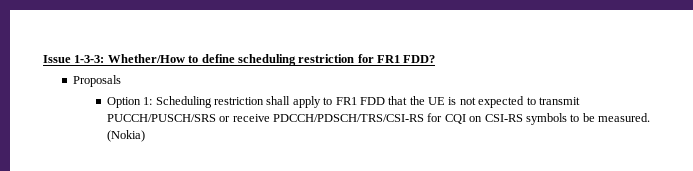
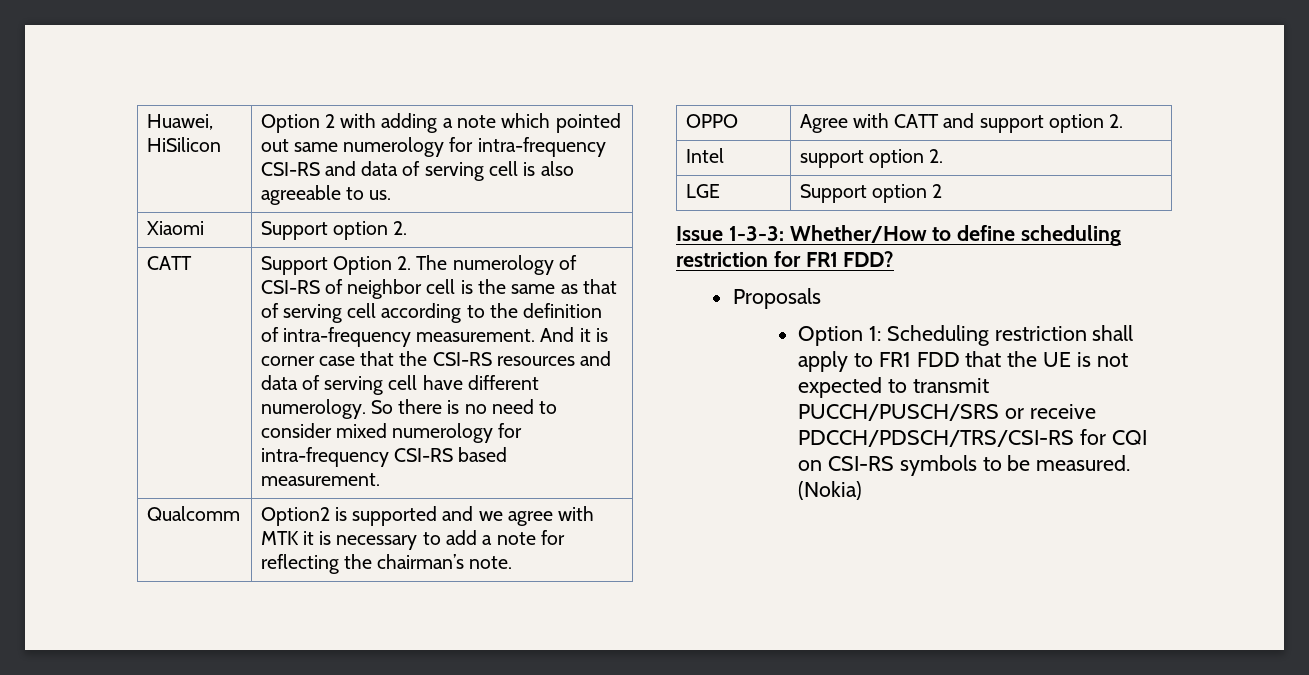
(43, 59) none -> [146,114,213,130] [146,137,221,152] [260,113,621,133] [260,137,606,157] [260,161,574,181] [260,185,392,205] [146,221,204,235] [260,221,408,240] [146,256,192,270] [260,255,577,275] [260,279,617,299] [260,303,603,323] [260,327,608,347] [260,351,612,366] [260,375,539,395] [260,399,558,419] [260,423,523,443] [260,447,508,467] [260,473,380,486] [146,506,240,521] [260,506,595,526] [260,530,565,550] [260,554,513,574] [685,114,738,128] [799,113,1124,133] [685,148,724,163] [799,149,944,168] [685,184,720,198] [799,184,943,203] Huawei, HiSilicon | Option 2 with adding a note which pointed out same numerology for intra-frequency CSI-RS and data of serving cell is also agreeable to us. // Xiaomi | Support option 2. // CATT | Support Option 2. The numerology of CSI-RS of neighbor cell is the same as that of serving cell according to the definition of intra-frequency measurement. And it is corner case that the CSI-RS resources and data of serving cell have different numerology. So there is no need to consider mixed numerology for intra-frequency CSI-RS based measurement. // Qualcomm | Option2 is supported and we agree with MTK it is necessary to add a note for reflecting the chairman’s note. // OPPO | Agree with CATT and support option 2. // Intel | support option 2. // LGE | Support option 2 //

